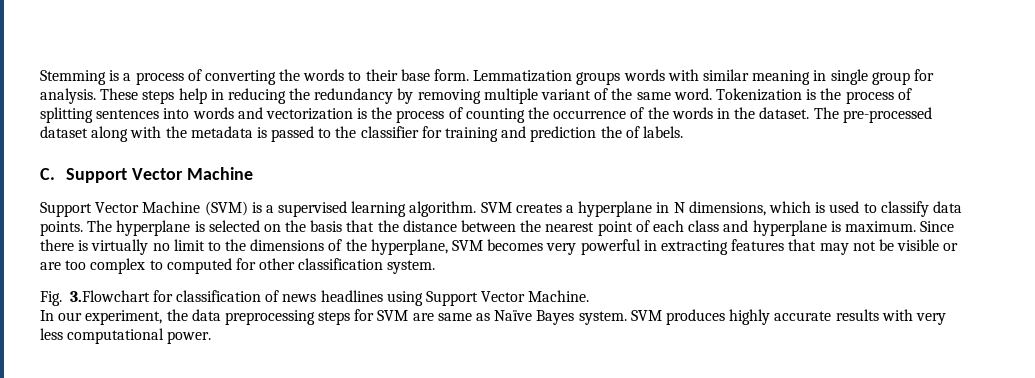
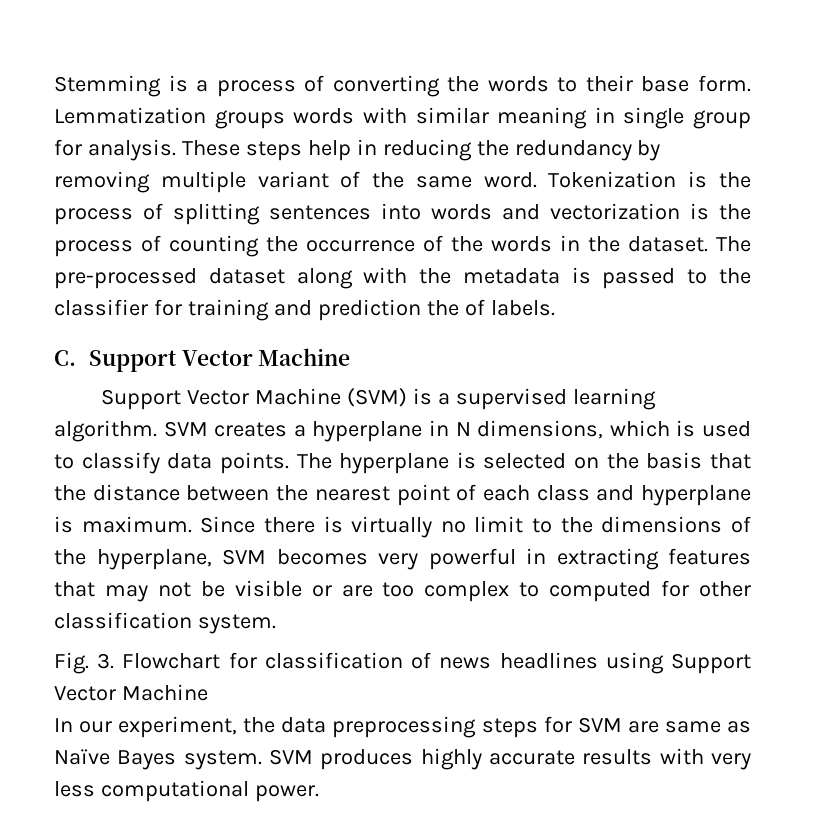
[69,290,150,302] 3.Flowchart -> [97,653,221,669] 3. Flowchart
[528,290,590,302] Machine. -> [121,684,208,701] Machine

